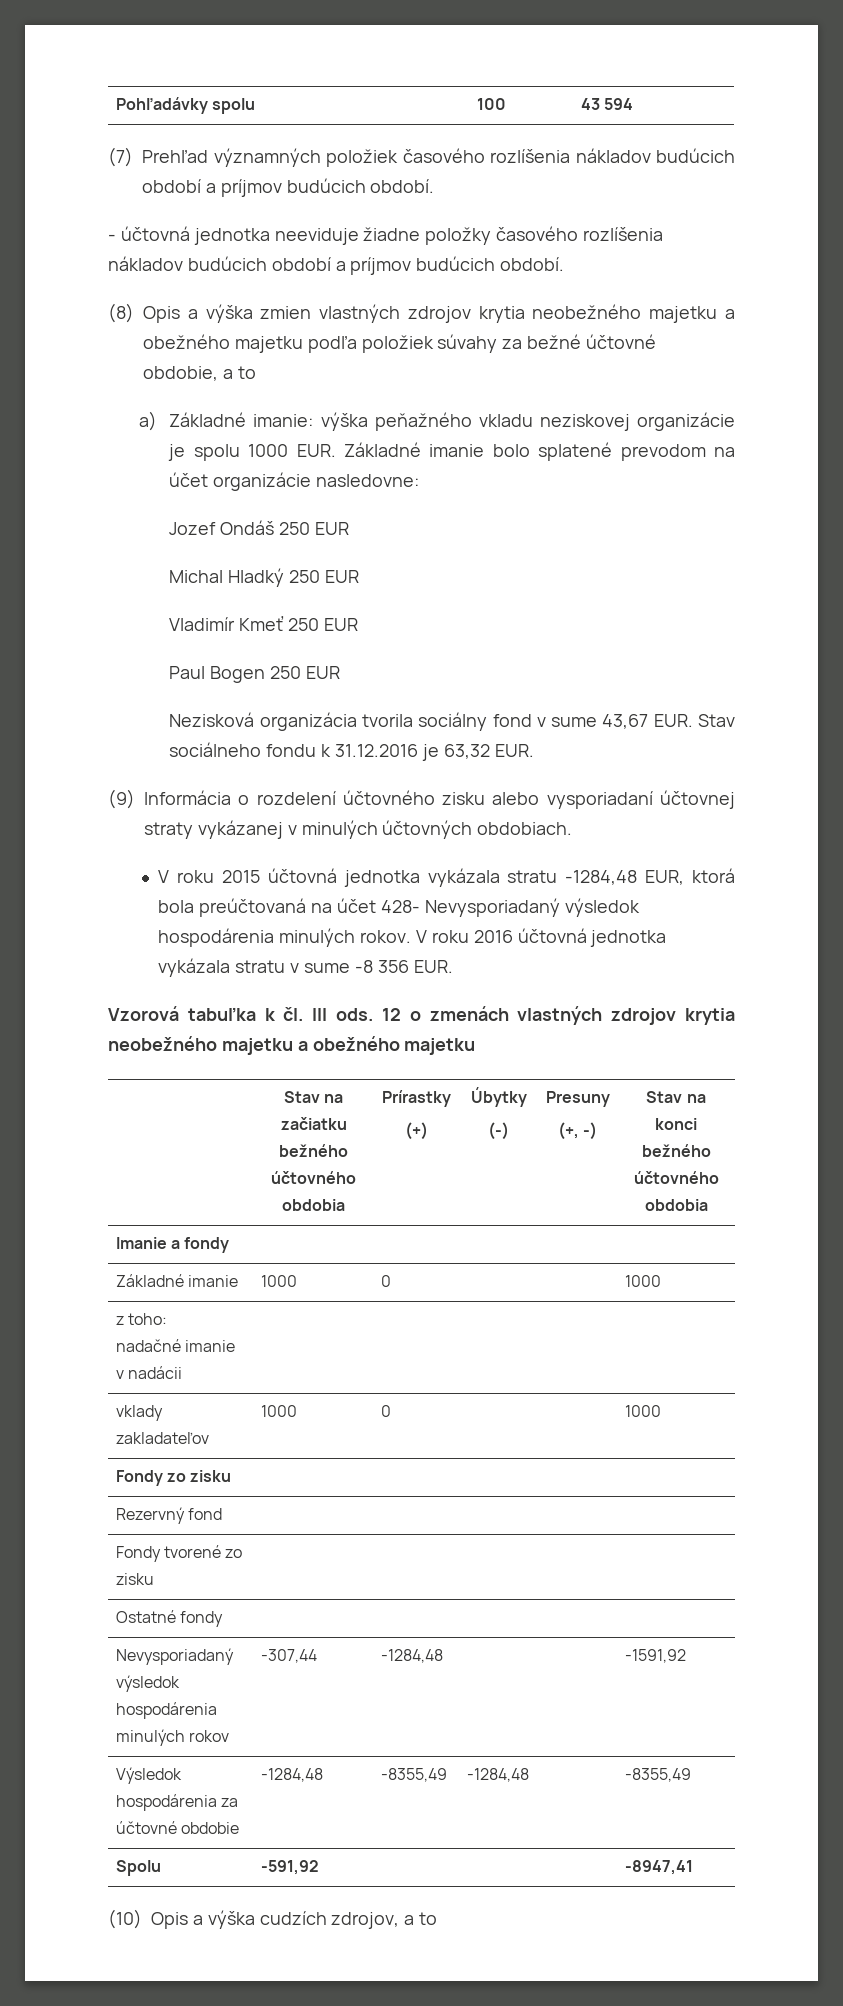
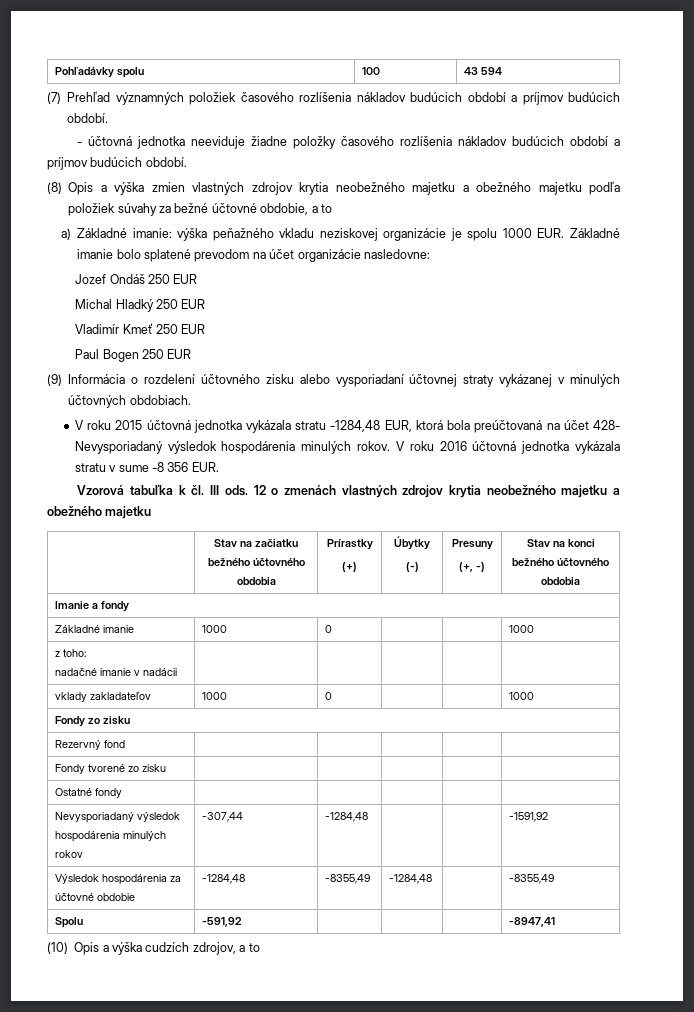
[169,712,736,731] [169,742,534,761] // Nezisková organizácia tvorila sociálny fond v sume 43,67 EUR. Stav sociálneho fondu k 31.12.2016 je 63,32 EUR. -> (192, 354) none

